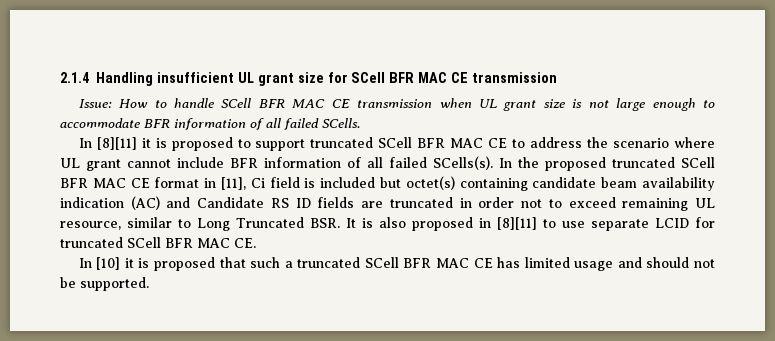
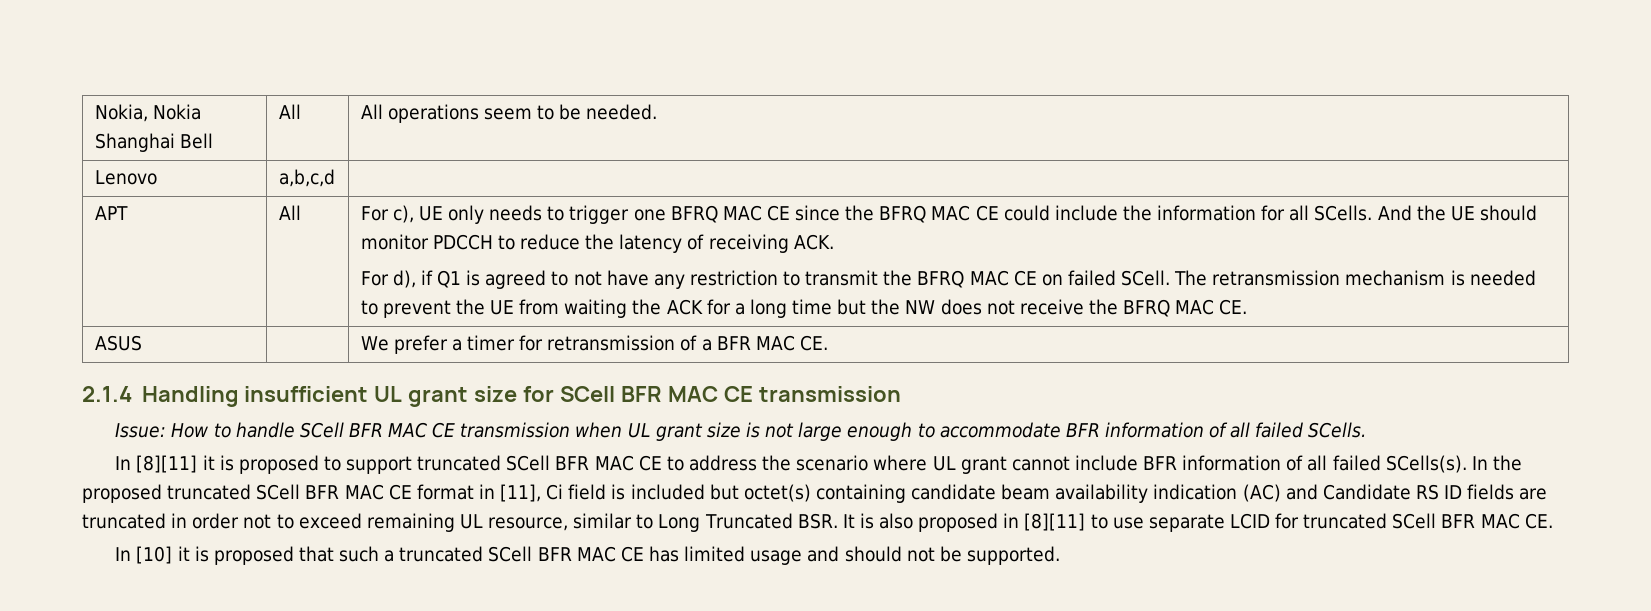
(60, 77) none -> [94,104,201,122] [94,133,213,152] [278,104,301,119] [360,104,658,123] [94,170,157,185] [278,169,335,187] [94,206,128,220] [278,205,301,220] [360,205,1537,224] [360,234,834,253] [360,270,1536,289] [360,299,1248,318] [94,335,142,351] [360,335,828,354] Nokia, Nokia Shanghai Bell | All | All operations seem to be needed. // Lenovo | a,b,c,d | // APT | All | For c), UE only needs to trigger one BFRQ MAC CE since the BFRQ MAC CE could include the information for all SCells. And the UE should monitor PDCCH to reduce the latency of receiving ACK. // For d), if Q1 is agreed to not have any restriction to transmit the BFRQ MAC CE on failed SCell. The retransmission mechanism is needed to prevent the UE from waiting the ACK for a long time but the NW does not receive the BFRQ MAC CE. // ASUS | | We prefer a timer for retransmission of a BFR MAC CE. //

